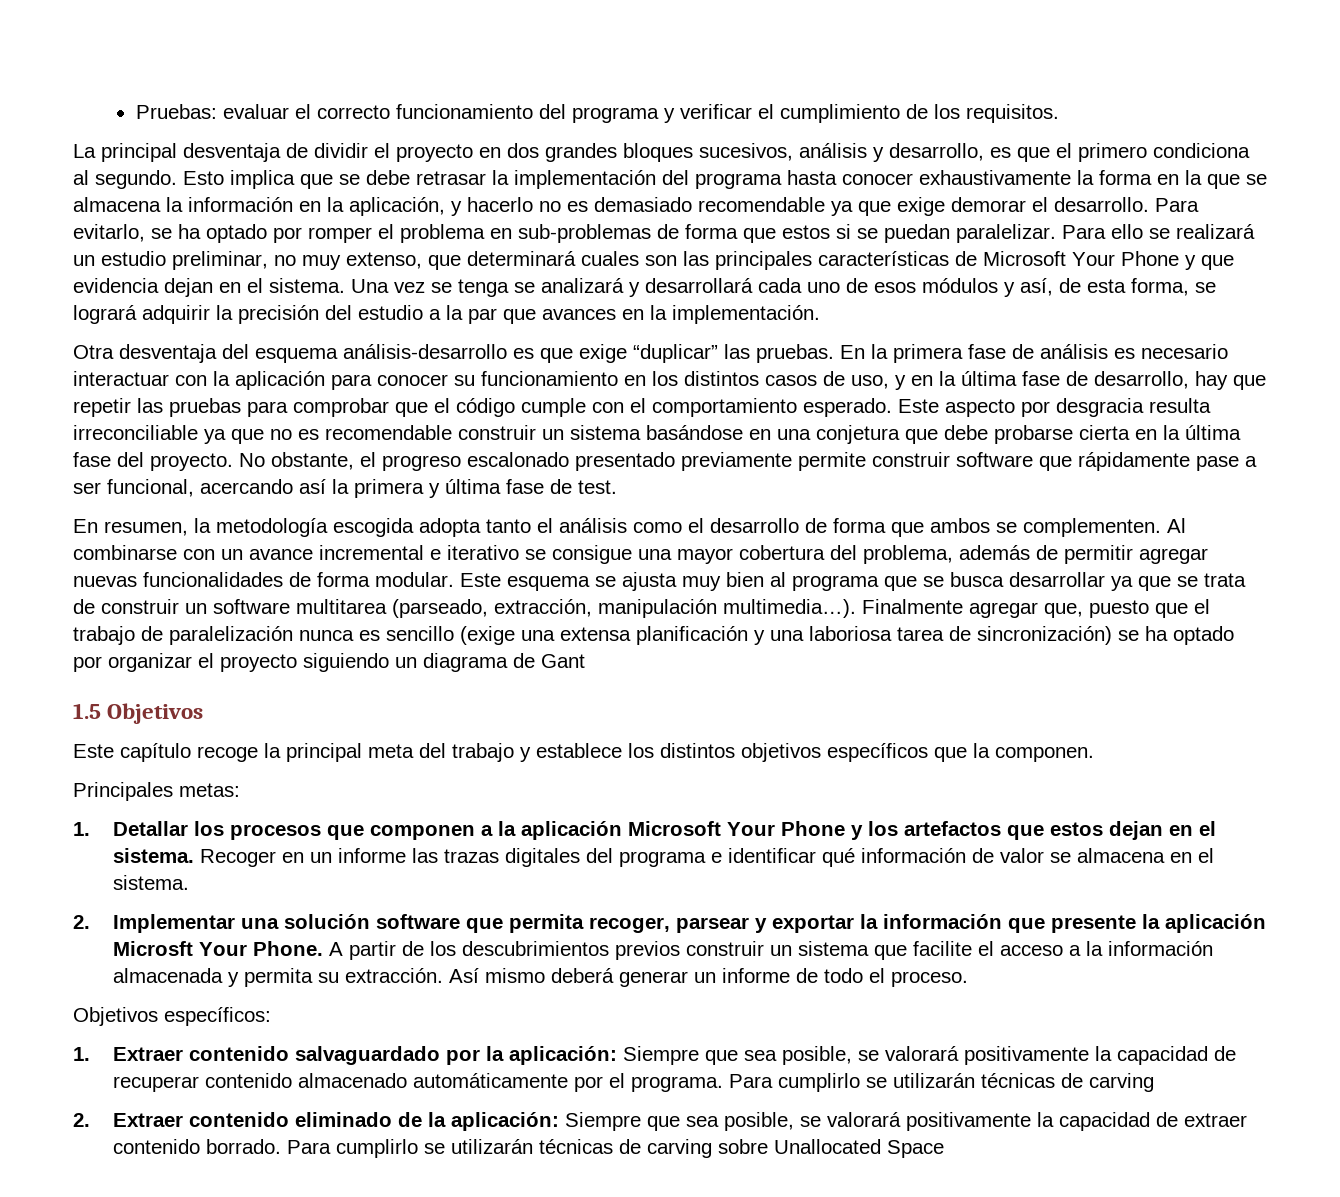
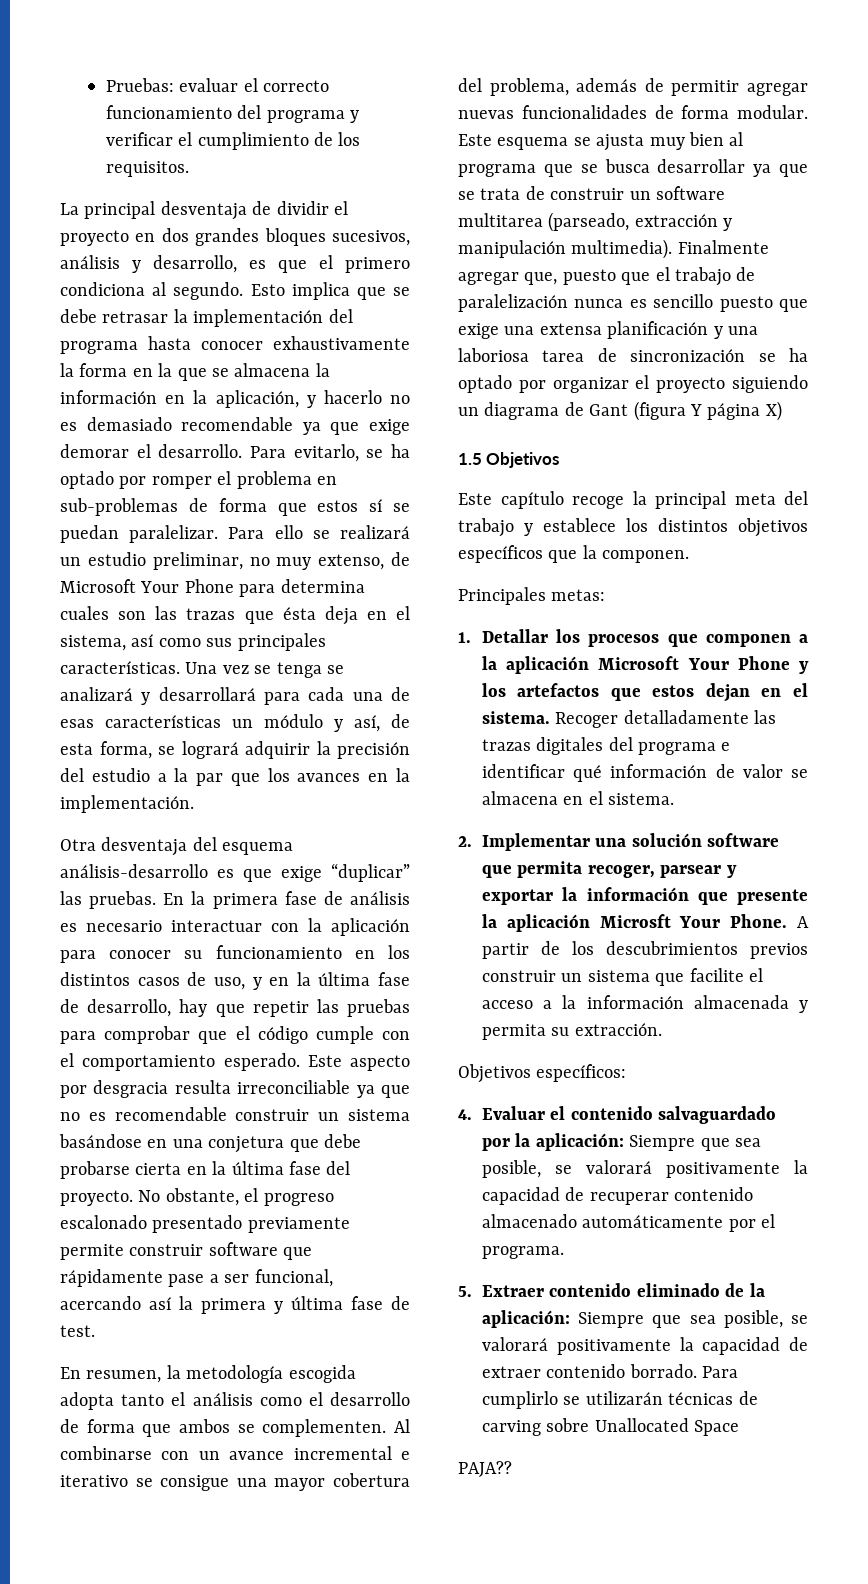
[836,224,851,239] si -> [369,499,383,512] sí
[428,251,1234,270] [73,278,345,297] que determinará cuales son las principales características de Microsoft Your Phone y que evidencia dejan en el sistema. -> [391,552,410,566] [60,579,365,597] [60,606,410,625] [60,633,326,651] [60,661,180,674] de Microsoft Your Phone para determina cuales son las trazas que ésta deja en el sistema, así como sus principales características.
[758,278,998,293] cada uno de esos módulos -> [264,687,410,705] [60,714,323,728] para cada una de esas características un módulo
(536, 316) none -> [267,768,290,782] los
[494,599,856,618] extracción, manipulación multimedia…). -> [634,214,733,231] [458,239,673,259] extracción y manipulación multimedia).
[460,626,515,645] (exige -> [719,296,808,312] [458,323,499,339] puesto que exige
[977,626,1112,645] sincronización) -> [630,349,746,362] sincronización
(585, 661) none -> [633,401,782,421] (figura Y página X)
[282,848,407,863] en un informe -> [623,710,749,724] detalladamente
[449,968,969,987] Así mismo deberá generar un informe de todo el proceso. -> (662, 1029) none
[73,1047,184,1061] 1. Extraer -> [458,1106,566,1120] 4. Evaluar el
[729,1073,1155,1092] [73,1113,90,1127] Para cumplirlo se utilizarán técnicas de carving // 2. -> [458,1286,472,1297] // 5.
(945, 1149) none -> [458,1461,512,1477] // PAJA??

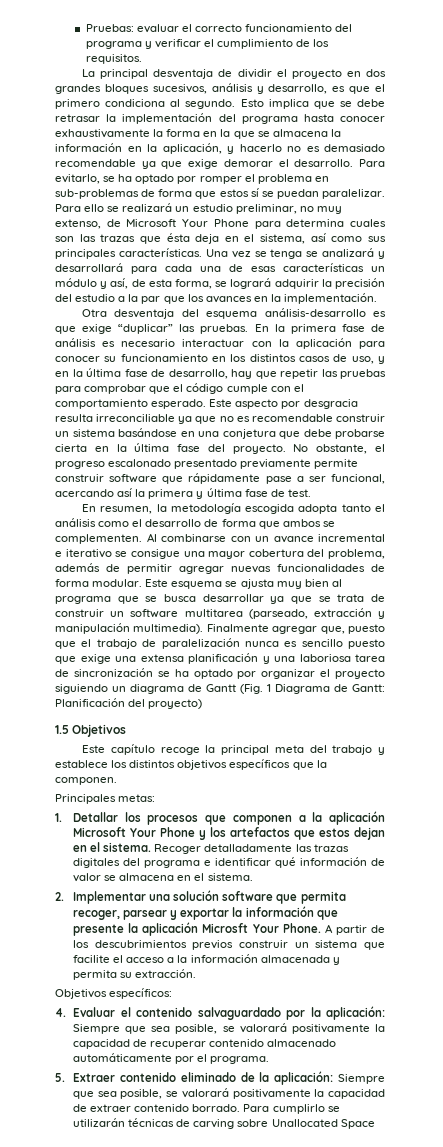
[589,401,782,421] Gant (figura Y página X) -> [206,684,385,694] [55,698,203,709] Gantt (Fig. 1 Diagrama de Gantt: Planificación del proyecto)
[458,1461,512,1477] // PAJA?? -> (375, 1124) none

